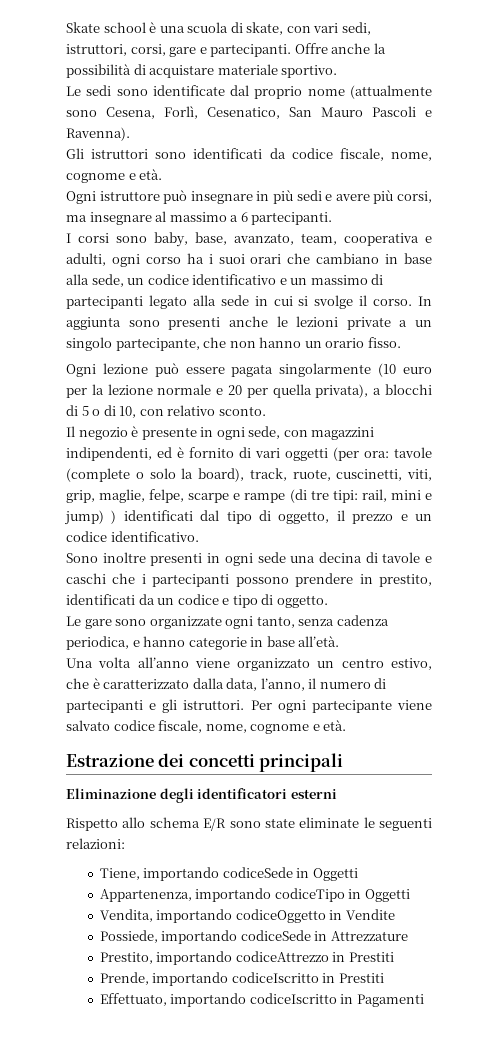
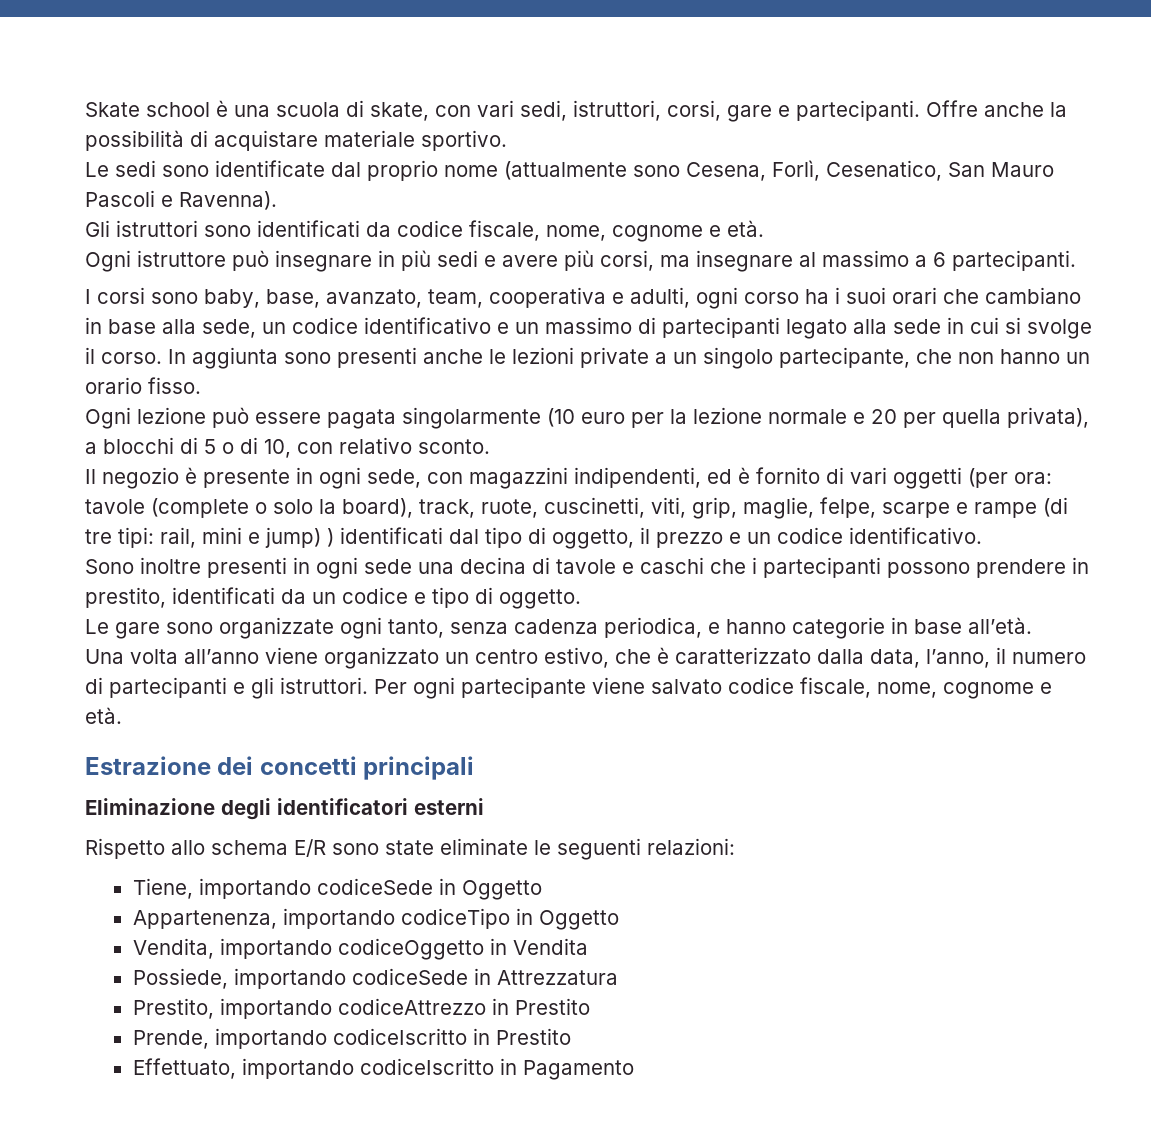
[312,868,358,881] Oggetti -> [461,880,542,900] Oggetto
[364,889,410,902] Oggetti -> [538,910,619,930] Oggetto
[345,909,395,920] Vendite -> [512,938,588,955] Vendita
[330,931,408,941] Attrezzature -> [496,970,618,985] Attrezzatura
[348,952,394,962] Prestiti -> [514,998,590,1015] Prestito
[338,973,384,983] Prestiti -> [495,1028,571,1045] Prestito
[356,994,424,1007] Pagamenti -> [522,1060,634,1080] Pagamento

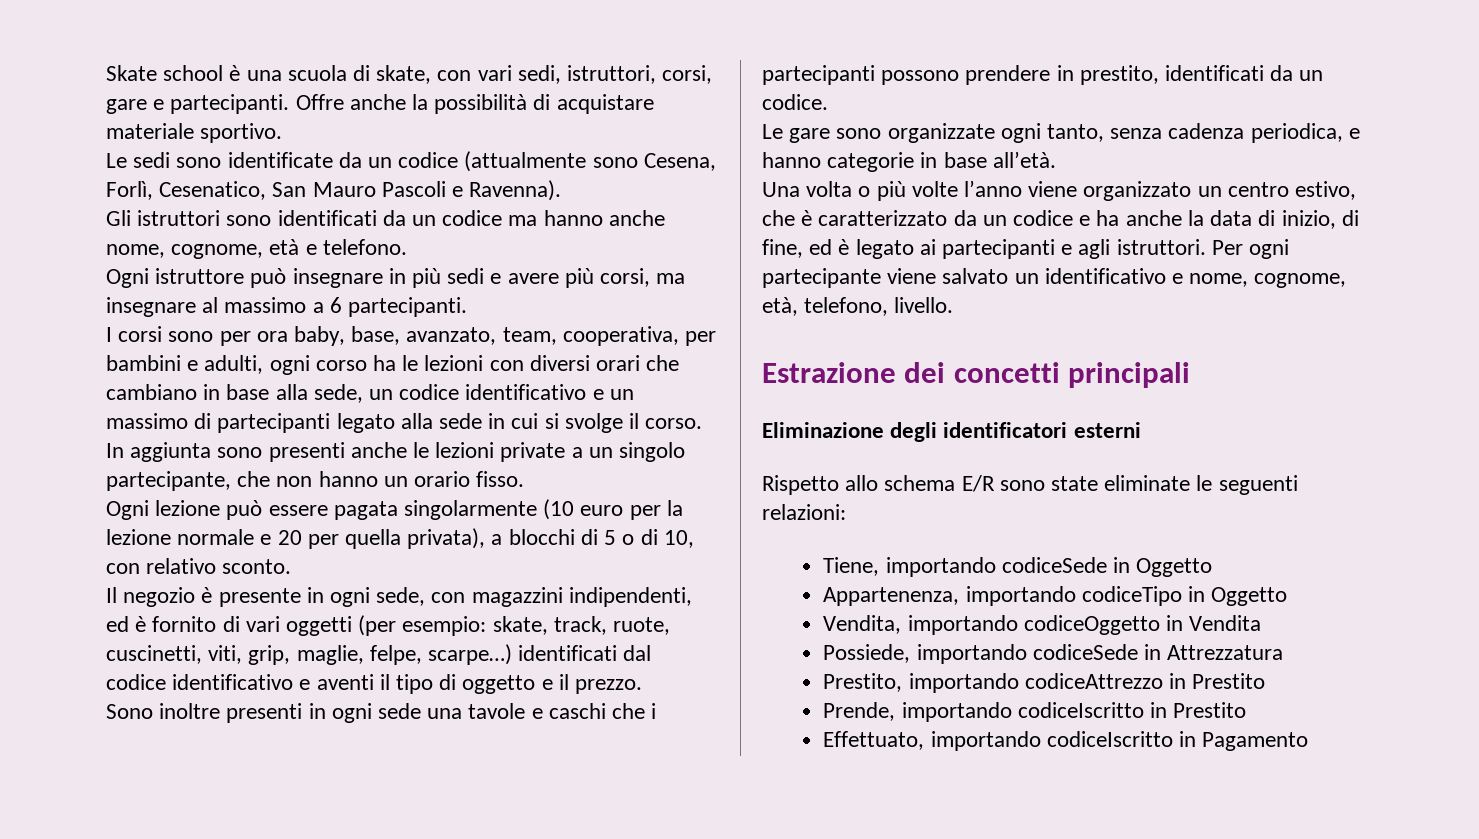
[331,160,498,181] dal proprio nome -> [338,152,459,168] da un codice
[397,220,764,242] codice fiscale, nome, cognome e età. -> [412,210,665,226] [106,239,407,259] un codice ma hanno anche nome, cognome, età e telefono.
(198, 298) none -> [219,331,288,346] per ora
[489,287,606,308] cooperativa -> [562,326,717,346] [106,355,181,371] cooperativa, per bambini
[835,287,886,304] i suoi -> [402,355,590,371] le lezioni con diversi
[1014,472,1052,484] [85,498,413,518] ora: tavole (complete o solo la board), -> [402,616,548,636] esempio: skate,
[882,497,1068,518] [85,527,982,549] scarpe e rampe (di tre tipi: rail, mini e jump) ) identificati dal tipo di oggetto, il prezzo e un codice identificativo. -> [428,644,652,665] [106,674,643,694] scarpe…) identificati dal codice identificativo e aventi il tipo di oggetto e il prezzo.
[460,557,550,574] decina di -> (463, 713) none
[342,587,581,609] codice e tipo di oggetto. -> [762,94,828,110] codice.
[184,649,259,664] all’anno -> [858,180,1023,201] o più volte l’anno
[817,647,1086,668] [85,677,103,694] dalla data, l’anno, il numero di -> [953,210,1359,229] [762,239,936,259] da un codice e ha anche la data di inizio, di fine, ed è legato ai
[251,677,274,699] gli -> [1078,239,1111,259] agli
[728,677,1052,699] [85,707,122,724] codice fiscale, nome, cognome e età. -> [1014,268,1347,288] [762,297,954,316] un identificativo e nome, cognome, età, telefono, livello.

